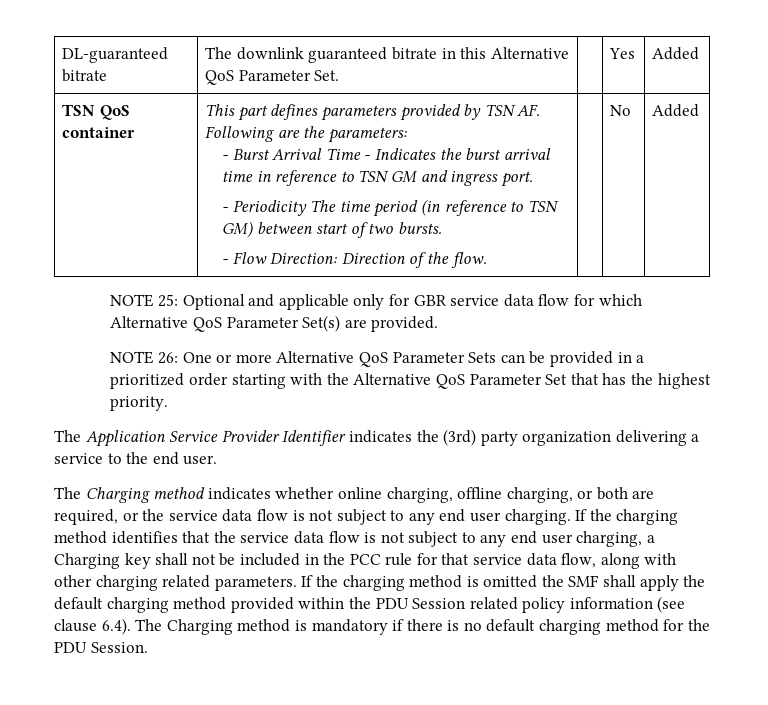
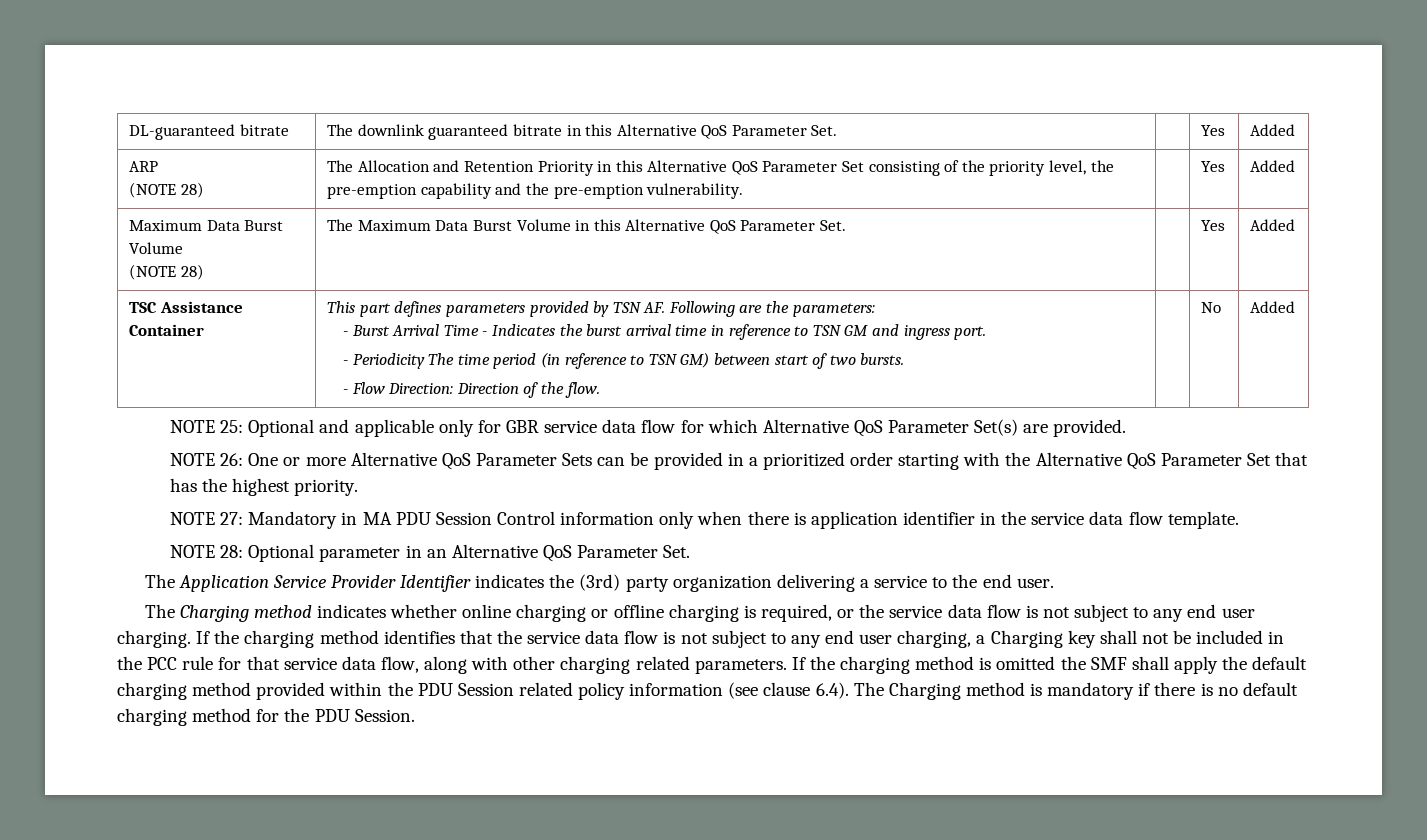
[62,104,130,120] [62,127,136,138] TSN QoS container -> [129,161,159,172] [129,182,204,198] [327,160,1114,176] [327,183,744,199] [1201,161,1226,172] [1250,160,1296,172] [129,220,284,231] [129,242,184,254] [129,264,204,280] [327,219,847,234] [1201,220,1226,231] [1250,219,1296,231] [129,301,243,313] [129,324,205,336] ARP // (NOTE 28) | The Allocation and Retention Priority in this Alternative QoS Parameter Set consisting of the priority level, the pre-emption capability and the pre-emption vulnerability. | | Yes | Added // Maximum Data Burst Volume // (NOTE 28) | The Maximum Data Burst Volume in this Alternative QoS Parameter Set. | | Yes | Added // TSC Assistance Container
(169, 403) none -> [170,511,1239,529] [170,544,691,562] // NOTE 27: Mandatory in MA PDU Session Control information only when there is application identifier in the service data flow template. // NOTE 28: Optional parameter in an Alternative QoS Parameter Set.
[386,487,655,503] charging, offline charging, or both are -> [516,604,756,622] charging or offline charging is

